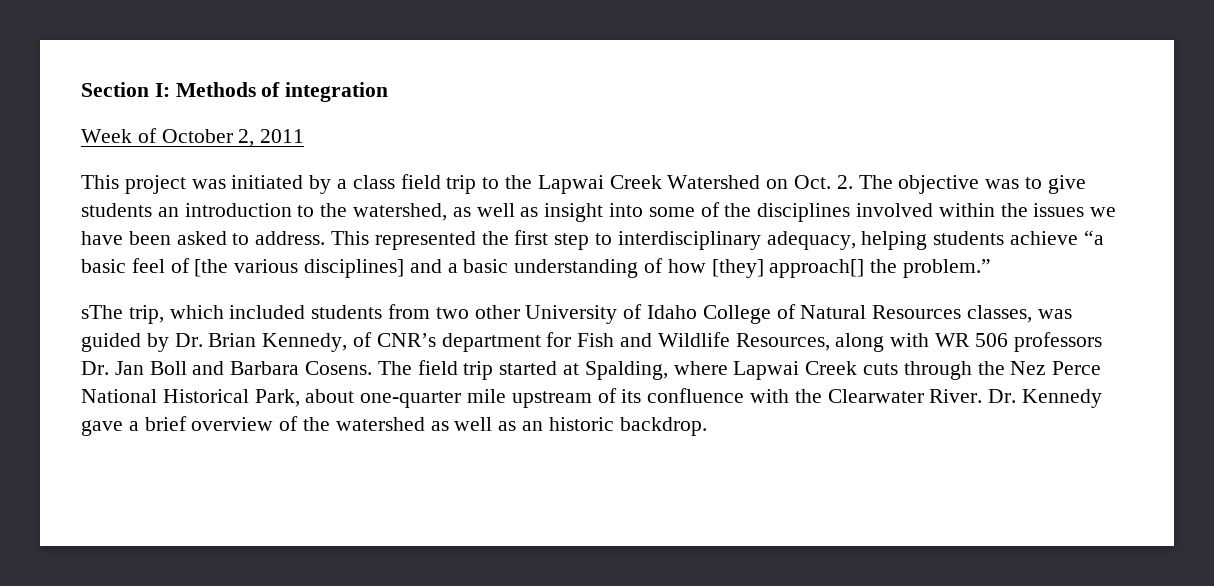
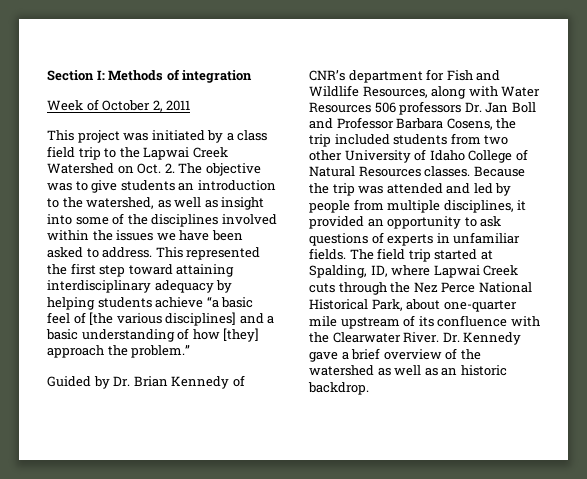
[595,231,856,250] to interdisciplinary adequacy, -> [128,264,235,277] [47,280,233,293] toward attaining interdisciplinary adequacy by
[769,259,865,278] approach[] -> [47,345,104,358] approach
[81,305,224,324] sThe trip, which -> [47,375,245,389] [309,69,501,83] [309,85,541,99] [309,101,536,115] [309,117,517,130] [309,134,331,147] Guided by Dr. Brian Kennedy of CNR’s department for Fish and Wildlife Resources, along with Water Resources 506 professors Dr. Jan Boll and Professor Barbara Cosens, the trip
[967,305,1072,323] [81,332,1102,352] [81,361,373,375] classes, was guided by Dr. Brian Kennedy, of CNR’s department for Fish and Wildlife Resources, along with WR 506 professors Dr. Jan Boll and Barbara Cosens. -> [424,166,525,177] [309,183,512,196] [309,199,527,213] [309,216,502,229] [309,232,521,246] [309,248,346,260] classes. Because the trip was attended and led by people from multiple disciplines, it provided an opportunity to ask questions of experts in unfamiliar fields.
(668, 370) none -> [370,265,388,277] ID,

